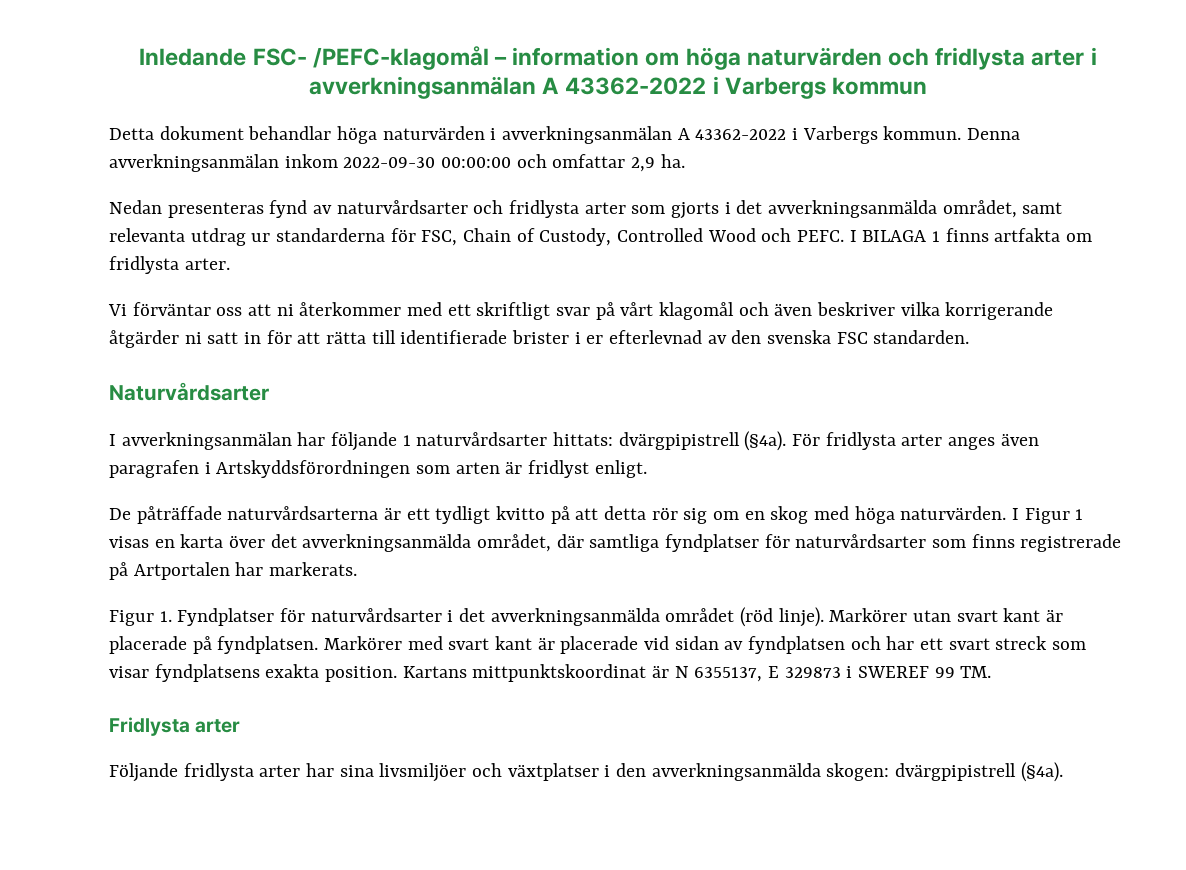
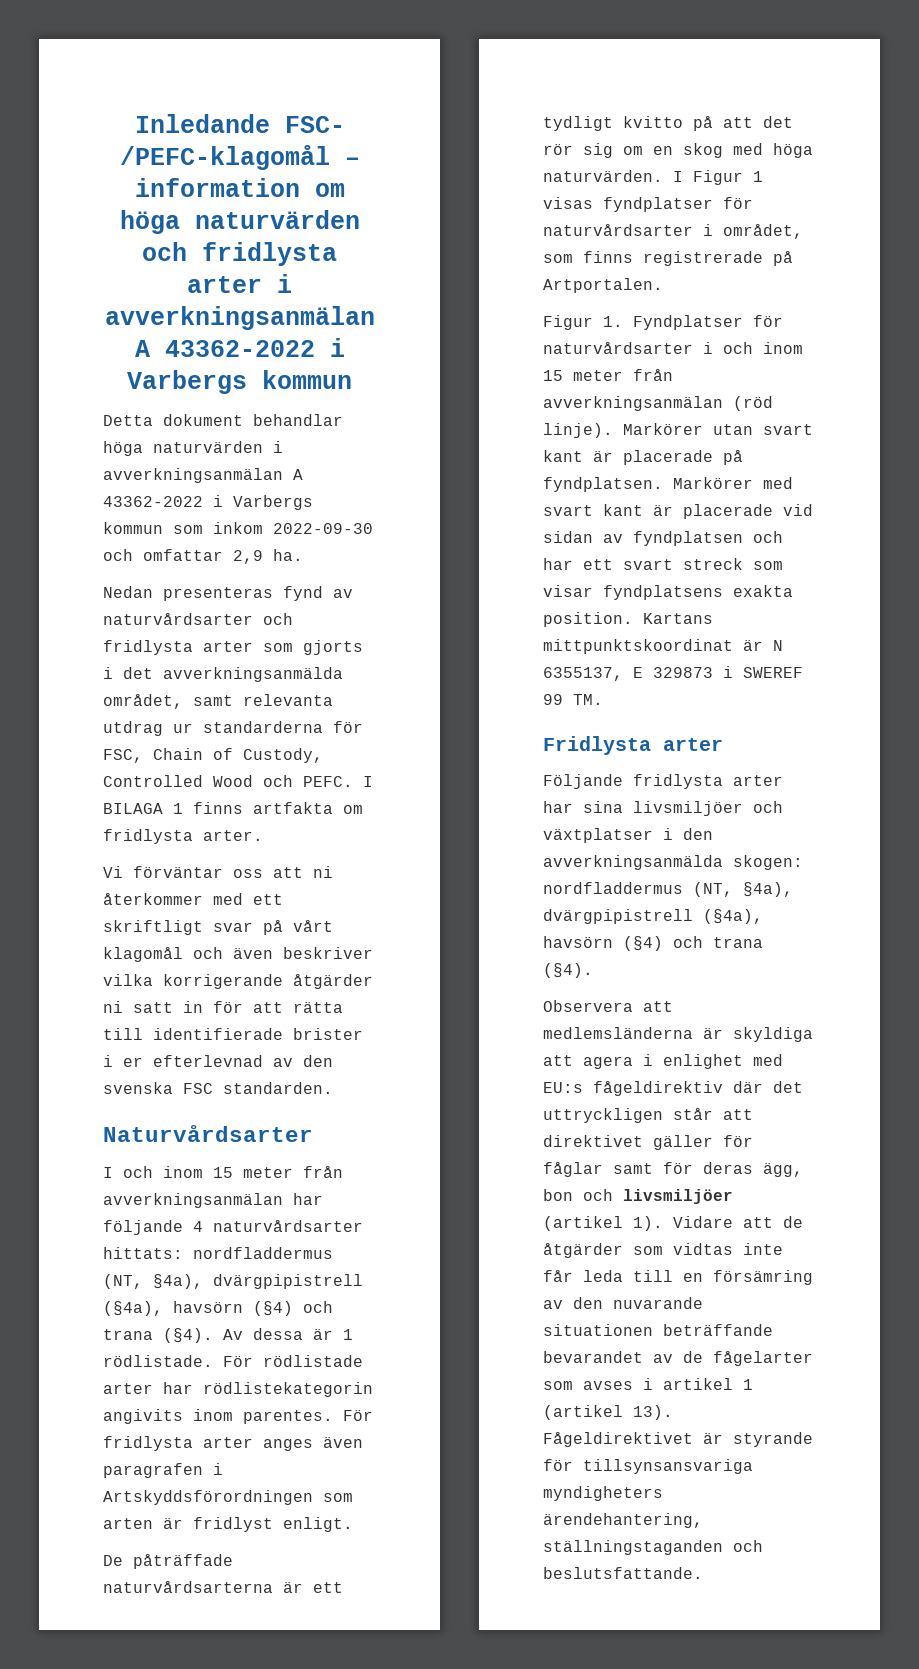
[883,126,1021,140] [109,154,279,172] kommun. Denna avverkningsanmälan -> [103,522,203,534] kommun som
[441,157,512,168] 00:00:00 -> (373, 528) none
(116, 440) none -> [123,1166,343,1178] och inom 15 meter från
[402,435,411,446] 1 -> [193,1221,203,1232] 4
[618,431,787,451] dvärgpipistrell (§4a). -> [193,1247,333,1259] [103,1274,363,1289] [103,1301,333,1316] [103,1328,353,1343] [103,1355,363,1367] [103,1382,373,1397] [103,1409,333,1424] nordfladdermus (NT, §4a), dvärgpipistrell (§4a), havsörn (§4) och trana (§4). Av dessa är 1 rödlistade. För rödlistade arter har rödlistekategorin angivits inom parentes.
[604,506,647,520] detta -> [763,116,793,128] det
[154,534,660,552] en karta över det avverkningsanmälda området, där samtliga -> (593, 203) none
(927, 541) none -> [703,224,803,239] i området,
[133,562,358,580] Artportalen har markerats. -> [543,278,663,293] Artportalen.
[459,608,735,626] det avverkningsanmälda området -> [723,342,803,354] [543,369,673,381] [543,396,723,411] och inom 15 meter från avverkningsanmälan
[895,762,1063,782] dvärgpipistrell (§4a). -> [543,882,793,897] [543,909,763,924] [543,936,763,951] [543,963,593,978] [543,1000,673,1012] [543,1027,813,1042] [543,1054,783,1069] [543,1081,803,1096] [543,1108,753,1123] [543,1135,753,1150] [543,1162,803,1177] [543,1189,733,1204] [543,1216,803,1231] [543,1243,783,1258] [543,1270,813,1285] [543,1297,703,1309] [543,1324,773,1336] [543,1351,813,1366] [543,1378,753,1390] [543,1405,673,1420] [543,1432,813,1447] [543,1459,753,1474] [543,1486,663,1501] [543,1513,703,1528] [543,1540,763,1555] [543,1567,703,1579] nordfladdermus (NT, §4a), dvärgpipistrell (§4a), havsörn (§4) och trana (§4). // Observera att medlemsländerna är skyldiga att agera i enlighet med EU:s fågeldirektiv där det uttryckligen står att direktivet gäller för fåglar samt för deras ägg, bon och livsmiljöer (artikel 1). Vidare att de åtgärder som vidtas inte får leda till en försämring av den nuvarande situationen beträffande bevarandet av de fågelarter som avses i artikel 1 (artikel 13). Fågeldirektivet är styrande för tillsynsansvariga myndigheters ärendehantering, ställningstaganden och beslutsfattande.

